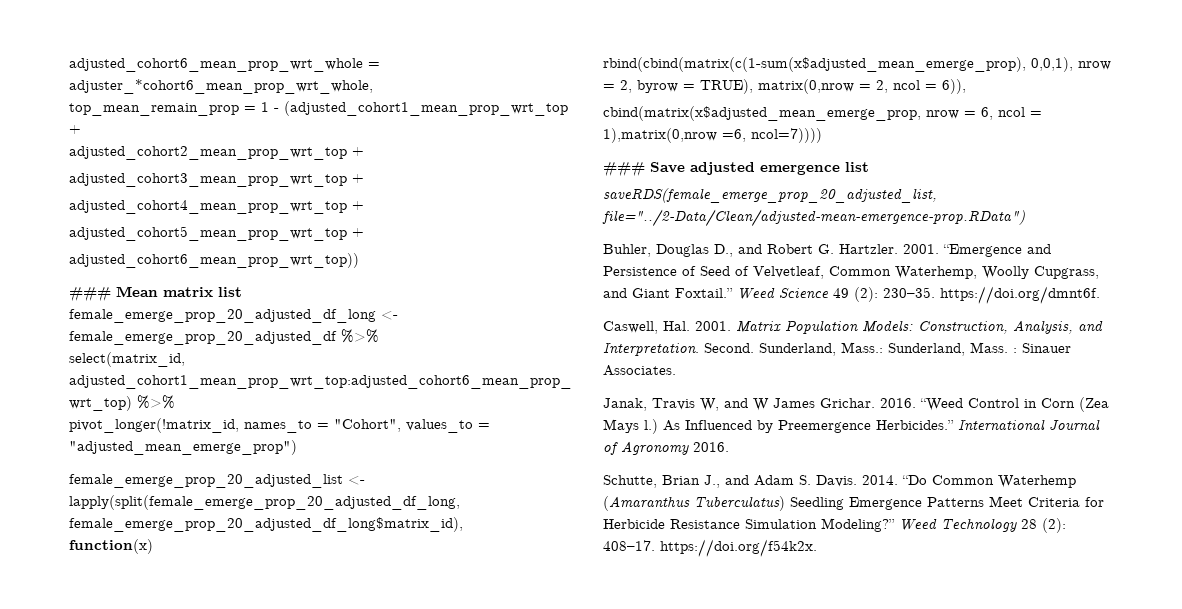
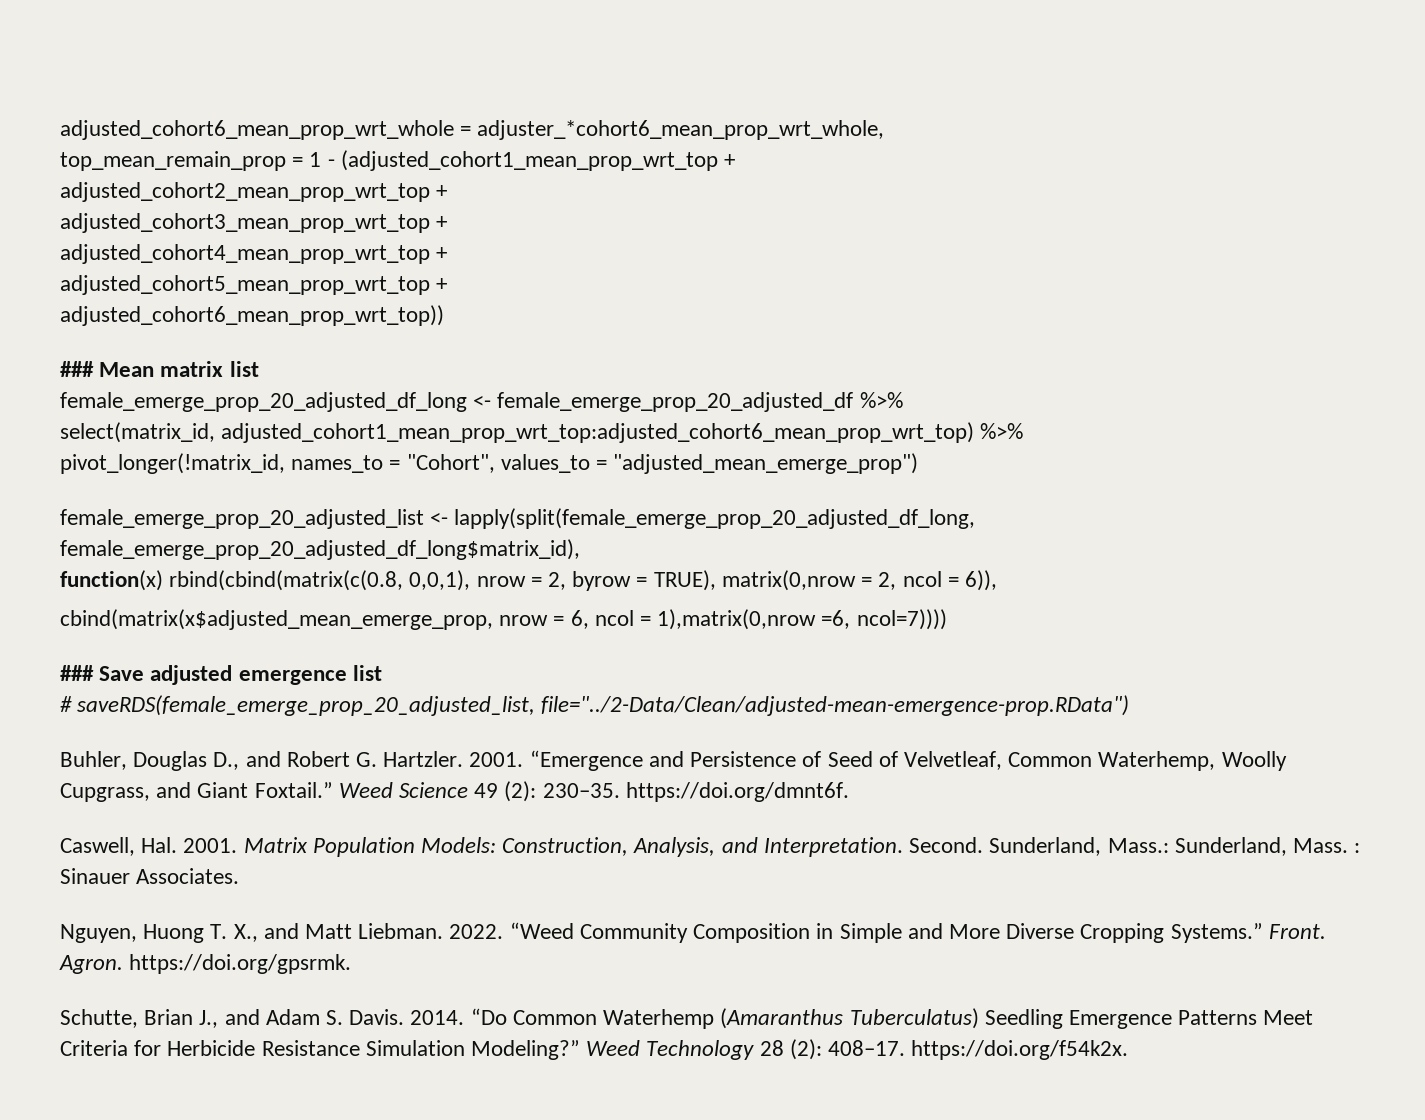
[603,57,1026,72] rbind(cbind(matrix(c(1-sum(x$adjusted_mean_emerge_prop), -> [169,570,404,591] rbind(cbind(matrix(c(0.8,
(869, 167) none -> [60,696,72,712] #
[603,397,1109,412] [603,419,1100,434] [603,441,729,455] Janak, Travis W, and W James Grichar. 2016. “Weed Control in Corn (Zea Mays l.) As Influenced by Preemergence Herbicides.” International Journal of Agronomy 2016. -> [60,922,1326,943] [59,954,352,974] Nguyen, Huong T. X., and Matt Liebman. 2022. “Weed Community Composition in Simple and More Diverse Cropping Systems.” Front. Agron. https://doi.org/gpsrmk.

